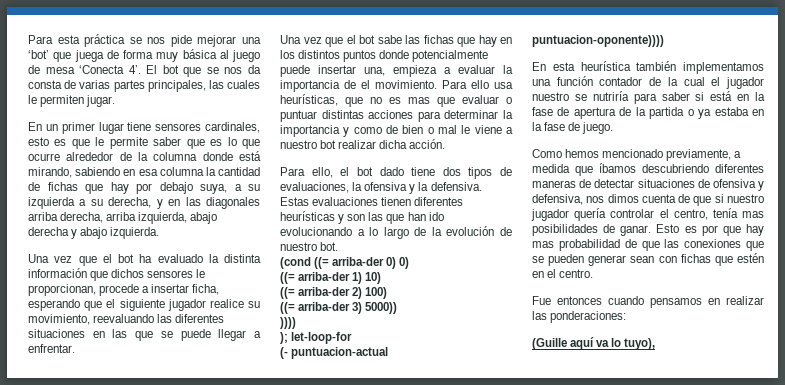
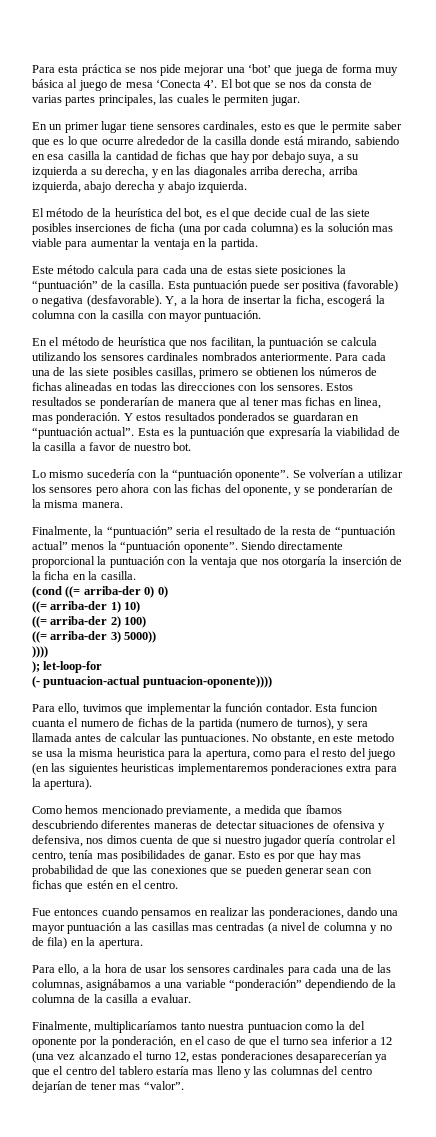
[153,152,198,161] columna -> [215,136,247,145] casilla
[159,167,204,176] columna -> [67,151,100,160] casilla
[28,254,261,266] [28,268,206,281] [28,284,220,296] [28,299,260,311] [28,314,225,325] [28,329,261,341] [28,344,75,353] [280,35,512,47] [280,50,489,62] [280,65,513,77] [280,80,513,92] [280,94,512,107] [280,110,513,122] [280,125,513,137] [280,139,446,149] [280,167,512,179] [280,182,482,194] [280,197,464,206] [280,211,444,224] [280,226,512,239] [280,242,339,251] Una vez que el bot ha evaluado la distinta información que dichos sensores le proporcionan, procede a insertar ficha, esperando que el siguiente jugador realice su movimiento, reevaluando las diferentes situaciones en las que se puede llegar a enfrentar. // Una vez que el bot sabe las fichas que hay en los distintos puntos donde potencialmente puede insertar una, empieza a evaluar la importancia de el movimiento. Para ello usa heurísticas, que no es mas que evaluar o puntuar distintas acciones para determinar la importancia y como de bien o mal le viene a nuestro bot realizar dicha acción. // Para ello, el bot dado tiene dos tipos de evaluaciones, la ofensiva y la defensiva. Estas evaluaciones tienen diferentes heurísticas y son las que han ido evolucionando a lo largo de la evolución de nuestro bot. -> [32,208,371,220] [32,223,394,235] [32,238,258,250] [32,265,346,277] [32,280,399,292] [32,295,385,307] [32,310,262,322] [32,337,378,349] [32,352,386,361] [32,367,378,379] [32,382,354,391] [32,397,382,409] [32,412,359,424] [32,427,400,439] [32,442,192,451] [32,469,403,481] [32,484,393,496] [32,499,123,508] [32,526,396,538] [32,541,344,553] [32,556,403,568] [32,571,136,580] El método de la heurística del bot, es el que decide cual de las siete posibles inserciones de ficha (una por cada columna) es la solución mas viable para aumentar la ventaja en la partida. // Este método calcula para cada una de estas siete posiciones la “puntuación” de la casilla. Esta puntuación puede ser positiva (favorable) o negativa (desfavorable). Y, a la hora de insertar la ficha, escogerá la columna con la casilla con mayor puntuación. // En el método de heurística que nos facilitan, la puntuación se calcula utilizando los sensores cardinales nombrados anteriormente. Para cada una de las siete posibles casillas, primero se obtienen los números de fichas alineadas en todas las direcciones con los sensores. Estos resultados se ponderarían de manera que al tener mas fichas en linea, mas ponderación. Y estos resultados ponderados se guardaran en “puntuación actual”. Esta es la puntuación que expresaría la viabilidad de la casilla a favor de nuestro bot. // Lo mismo sucedería con la “puntuación oponente”. Se volverían a utilizar los sensores pero ahora con las fichas del oponente, y se ponderarían de la misma manera. // Finalmente, la “puntuación” seria el resultado de la resta de “puntuación actual” menos la “puntuación oponente”. Siendo directamente proporcional la puntuación con la ventaja que nos otorgaría la inserción de la ficha en la casilla.
[532,61,764,74] [532,76,764,89] [532,91,765,104] [532,107,764,119] [532,122,614,134] En esta heurística también implementamos una función contador de la cual el jugador nuestro se nutriría para saber si está en la fase de apertura de la partida o ya estaba en la fase de juego. -> [32,703,379,715] [32,718,368,730] [32,733,394,745] [32,748,395,760] [32,763,397,775] [32,778,93,790] Para ello, tuvimos que implementar la función contador. Esta funcion cuanta el numero de fichas de la partida (numero de turnos), y sera llamada antes de calcular las puntuaciones. No obstante, en este metodo se usa la misma heuristica para la apertura, como para el resto del juego (en las siguientes heuristicas implementaremos ponderaciones extra para la apertura).
[550,311,627,323] [532,337,656,350] ponderaciones: // (Guille aquí va lo tuyo), -> [268,907,399,919] [32,922,392,934] [32,937,143,949] [32,964,392,976] [32,979,396,991] [32,994,191,1003] [32,1021,365,1033] [32,1036,393,1048] [32,1051,388,1063] [32,1066,372,1078] [32,1081,184,1093] ponderaciones, dando una mayor puntuación a las casillas mas centradas (a nivel de columna y no de fila) en la apertura. // Para ello, a la hora de usar los sensores cardinales para cada una de las columnas, asignábamos a una variable “ponderación” dependiendo de la columna de la casilla a evaluar. // Finalmente, multiplicaríamos tanto nuestra puntuacion como la del oponente por la ponderación, en el caso de que el turno sea inferior a 12 (una vez alcanzado el turno 12, estas ponderaciones desaparecerían ya que el centro del tablero estaría mas lleno y las columnas del centro dejarían de tener mas “valor”.

